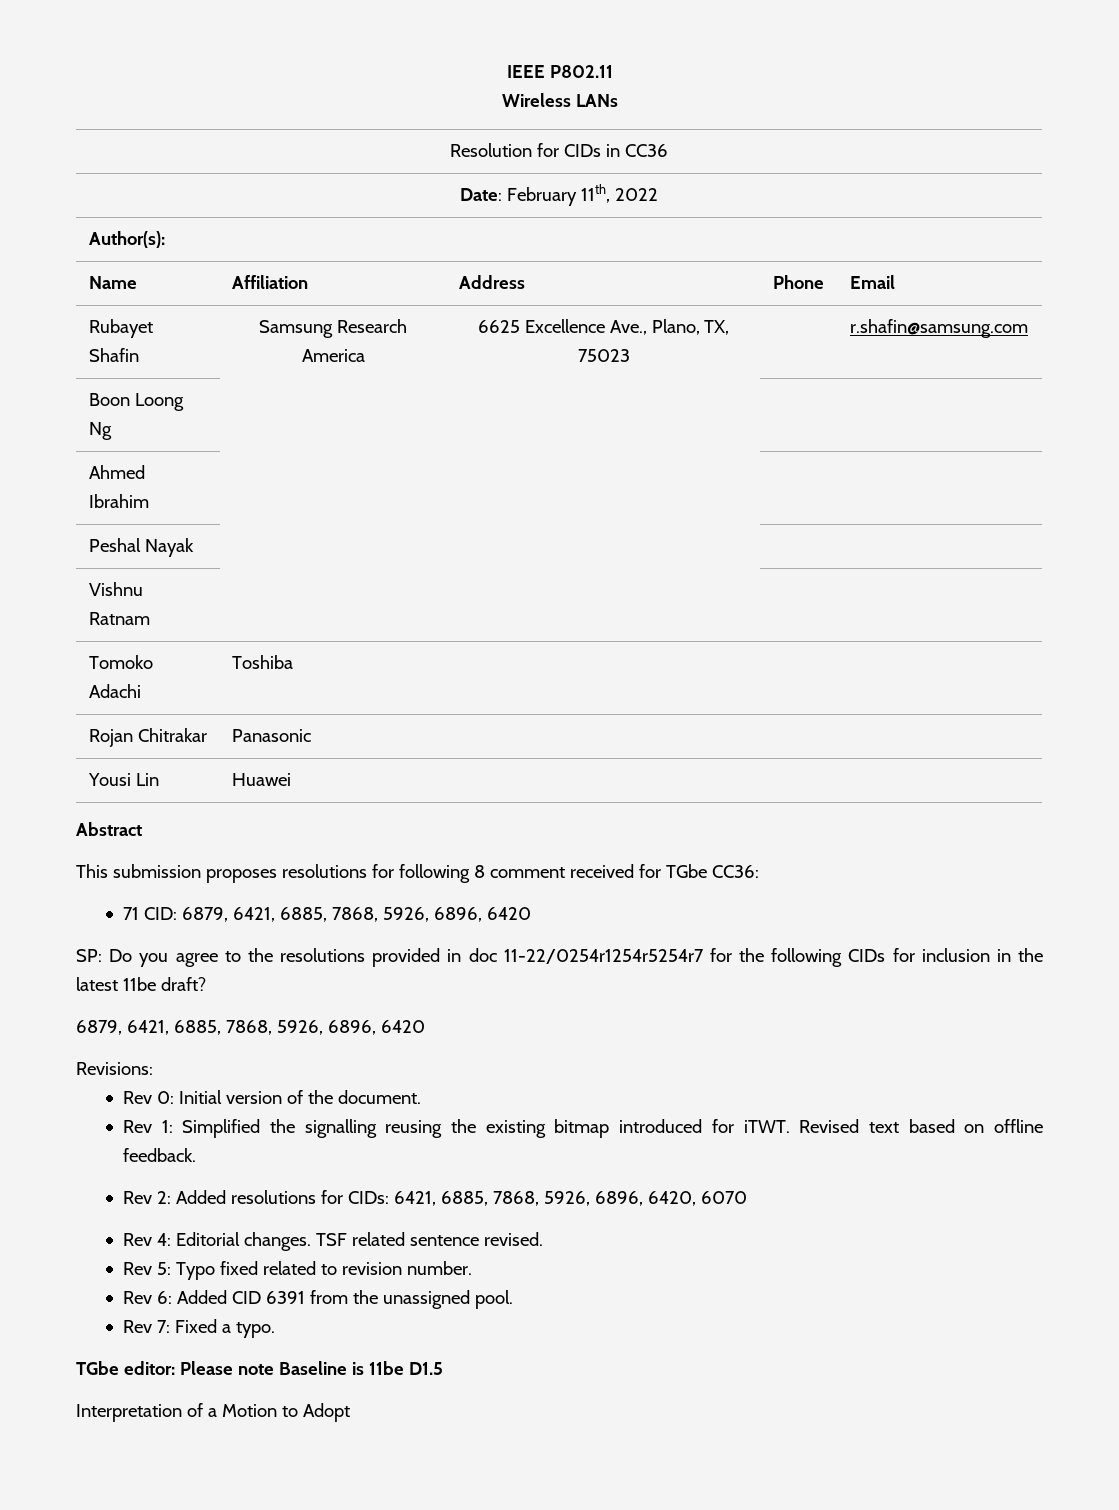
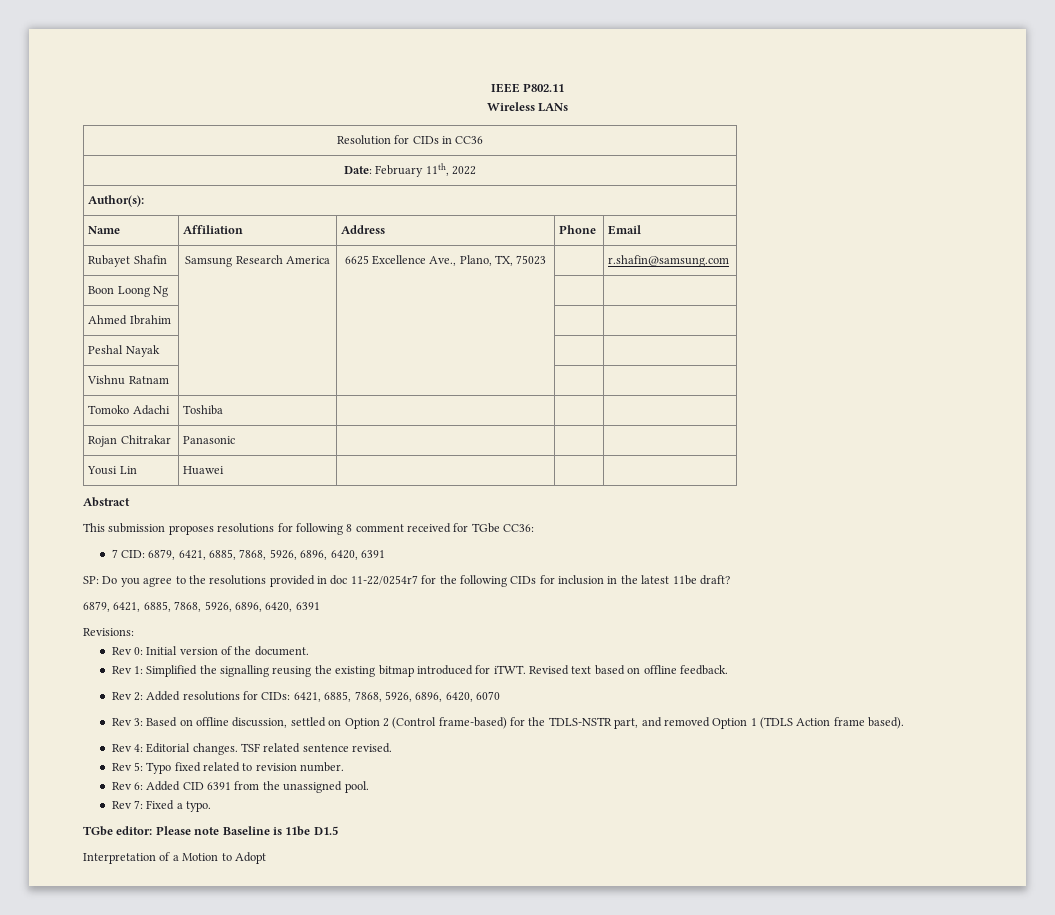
[122,907,139,920] 71 -> [111,549,118,558] 7
[486,907,531,920] 6420 -> [330,550,385,560] 6420, 6391
[503,949,704,964] 11-22/0254r1254r5254r7 -> [350,575,418,585] 11-22/0254r7
[380,1020,425,1033] 6420 -> [265,602,320,612] 6420, 6391
(747, 1197) none -> [111,717,905,729] // Rev 3: Based on offline discussion, settled on Option 2 (Control frame-based) for the TDLS-NSTR part, and removed Option 1 (TDLS Action frame based).

